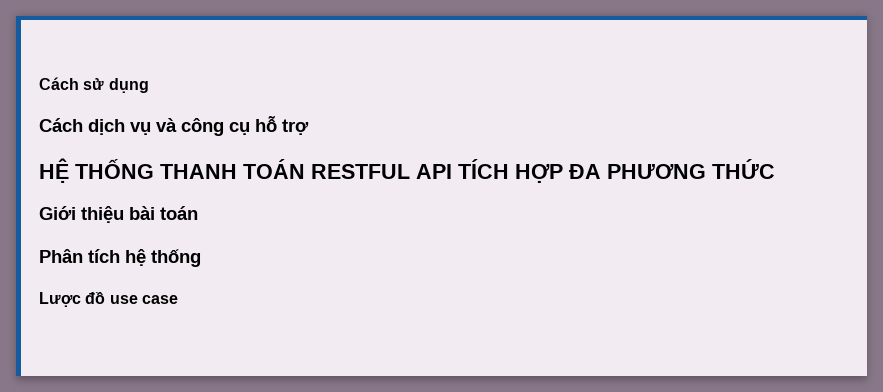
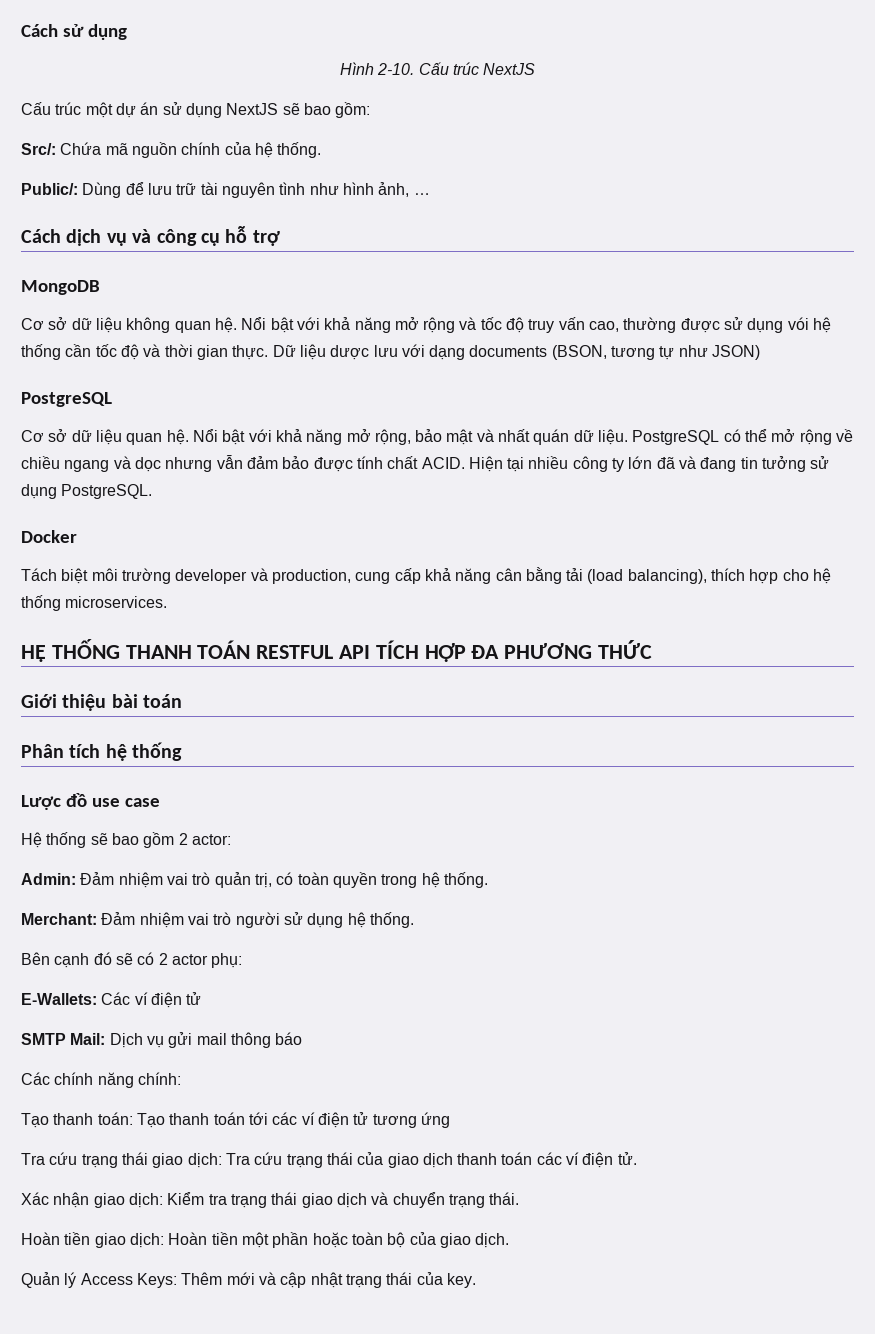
(149, 85) none -> [339,62,536,75] [21,102,371,118] [21,142,322,158] [21,182,430,198] // Hình 2-10. Cấu trúc NextJS // Cấu trúc một dự án sử dụng NextJS sẽ bao gồm: // Src/: Chứa mã nguồn chính của hệ thống. // Public/: Dùng để lưu trữ tài nguyên tình như hình ảnh, …
(309, 127) none -> [21,280,100,295] [21,317,832,333] [21,344,761,360] [21,392,112,407] [21,429,854,445] [21,455,830,472] [21,484,153,499] [21,530,77,543] [21,567,832,584] [21,595,168,611] // MongoDB // Cơ sở dữ liệu không quan hệ. Nổi bật với khả năng mở rộng và tốc độ truy vấn cao, thường được sử dụng vói hệ thống cần tốc độ và thời gian thực. Dữ liệu dược lưu với dạng documents (BSON, tương tự như JSON) // PostgreSQL // Cơ sở dữ liệu quan hệ. Nổi bật với khả năng mở rộng, bảo mật và nhất quán dữ liệu. PostgreSQL có thể mở rộng về chiều ngang và dọc nhưng vẫn đảm bảo được tính chất ACID. Hiện tại nhiều công ty lớn đã và đang tin tưởng sử dụng PostgreSQL. // Docker // Tách biệt môi trường developer và production, cung cấp khả năng cân bằng tải (load balancing), thích hợp cho hệ thống microservices.
(178, 299) none -> [21,832,231,848] [21,872,488,888] [21,912,414,928] [21,952,243,968] [21,992,202,1008] [21,1032,303,1048] [21,1072,181,1088] [21,1112,450,1128] [21,1152,637,1168] [21,1192,520,1208] [21,1232,510,1248] [21,1272,476,1288] // Hệ thống sẽ bao gồm 2 actor: // Admin: Đảm nhiệm vai trò quản trị, có toàn quyền trong hệ thống. // Merchant: Đảm nhiệm vai trò người sử dụng hệ thống. // Bên cạnh đó sẽ có 2 actor phụ: // E-Wallets: Các ví điện tử // SMTP Mail: Dịch vụ gửi mail thông báo // Các chính năng chính: // Tạo thanh toán: Tạo thanh toán tới các ví điện tử tương ứng // Tra cứu trạng thái giao dịch: Tra cứu trạng thái của giao dịch thanh toán các ví điện tử. // Xác nhận giao dịch: Kiểm tra trạng thái giao dịch và chuyển trạng thái. // Hoàn tiền giao dịch: Hoàn tiền một phần hoặc toàn bộ của giao dịch. // Quản lý Access Keys: Thêm mới và cập nhật trạng thái của key.

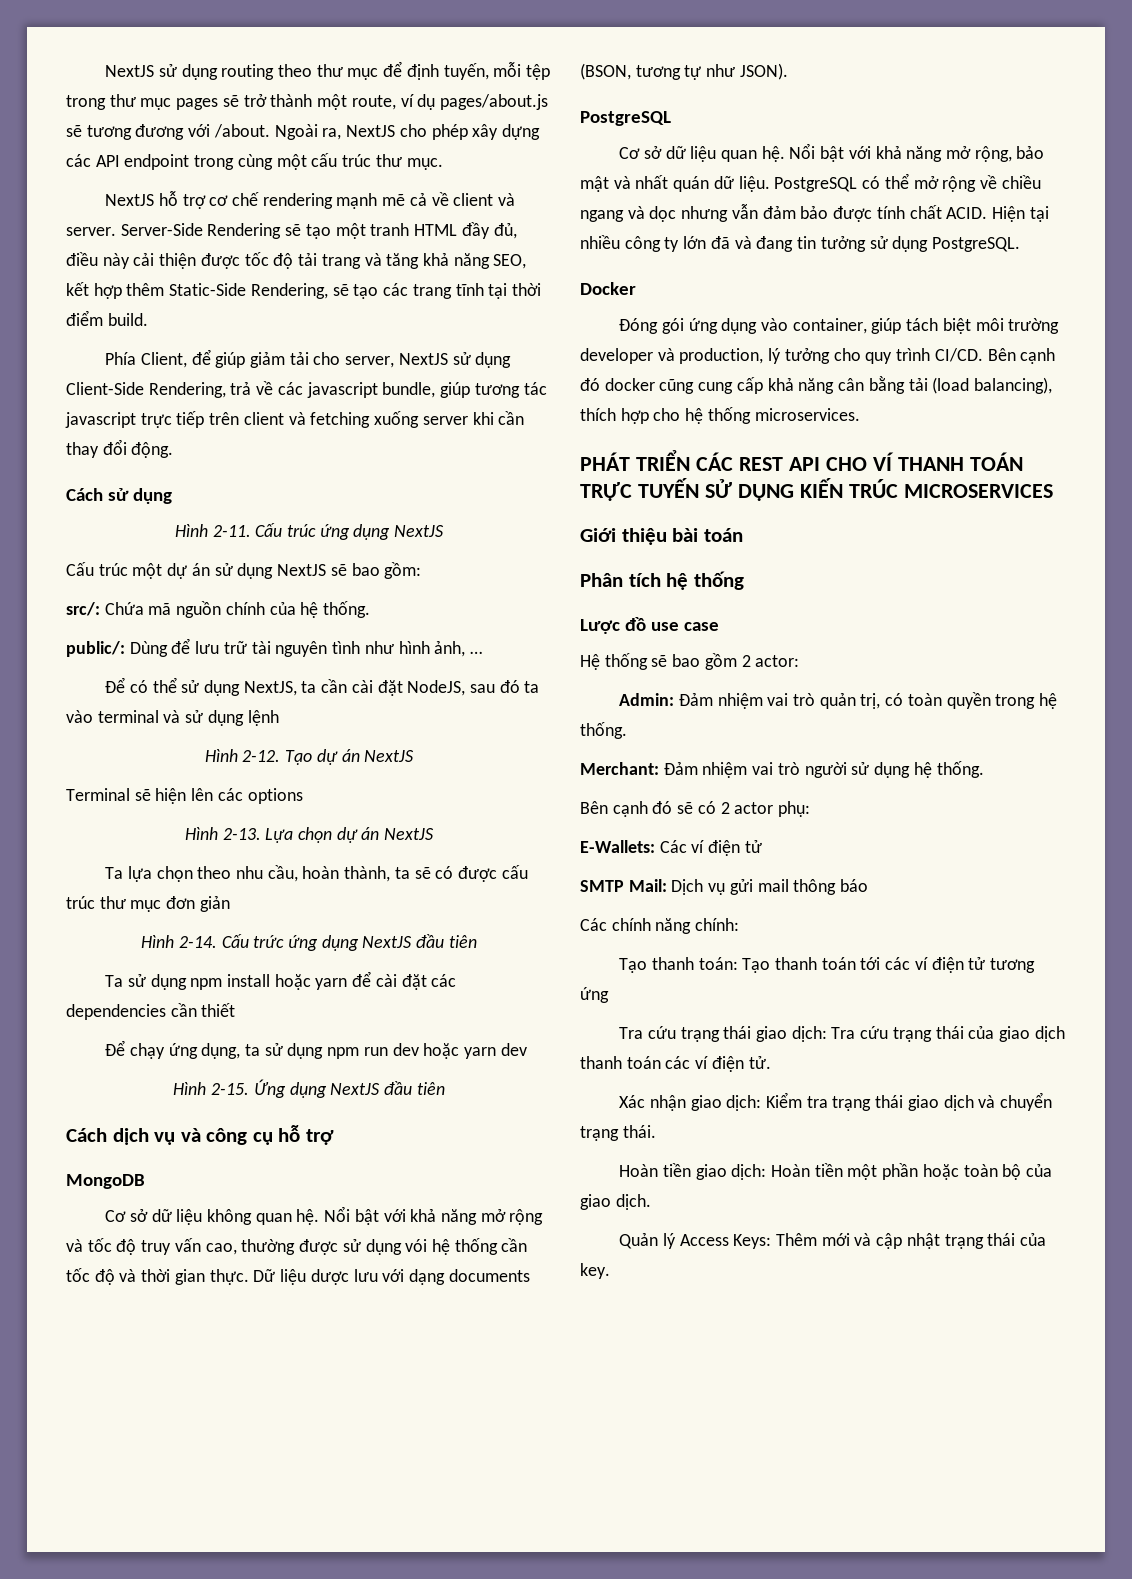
(21, 30) none -> [105,61,551,80] [66,94,548,110] [66,124,540,140] [66,153,443,170] [105,191,516,209] [66,222,517,239] [66,252,527,269] [66,282,541,299] [66,310,148,326] [105,349,512,368] [66,381,547,398] [65,411,525,428] [66,439,174,458] NextJS sử dụng routing theo thư mục để định tuyến, mỗi tệp trong thư mục pages sẽ trở thành một route, ví dụ pages/about.js sẽ tương đương với /about. Ngoài ra, NextJS cho phép xây dựng các API endpoint trong cùng một cấu trúc thư mục. // NextJS hỗ trợ cơ chế rendering mạnh mẽ cả về client và server. Server-Side Rendering sẽ tạo một tranh HTML đầy đủ, điều này cải thiện được tốc độ tải trang và tăng khả năng SEO, kết hợp thêm Static-Side Rendering, sẽ tạo các trang tĩnh tại thời điểm build. // Phía Client, để giúp giảm tải cho server, NextJS sử dụng Client-Side Rendering, trả về các javascript bundle, giúp tương tác javascript trực tiếp trên client và fetching xuống server khi cần thay đổi động. //
[377,62,479,75] 2-10. Cấu trúc -> [212,523,391,540] 2-11. Cấu trúc ứng dụng
[21,143,56,155] Src/: -> [66,602,100,616] src/:
[21,183,78,195] Public/: -> [66,641,125,657] public/:
(430, 194) none -> [105,677,540,696] [66,710,279,726] [204,749,415,765] [66,788,303,804] [184,827,435,843] [105,865,528,882] [66,896,230,912] [141,934,477,951] [105,971,457,990] [66,1003,236,1020] [105,1040,527,1059] [173,1079,445,1098] // Để có thể sử dụng NextJS, ta cần cài đặt NodeJS, sau đó ta vào terminal và sử dụng lệnh // Hình 2-12. Tạo dự án NextJS // Terminal sẽ hiện lên các options // Hình 2-13. Lựa chọn dự án NextJS // Ta lựa chọn theo nhu cầu, hoàn thành, ta sẽ có được cấu trúc thư mục đơn giản // Hình 2-14. Cấu trức ứng dụng NextJS đầu tiên // Ta sử dụng npm install hoặc yarn để cài đặt các dependencies cần thiết // Để chạy ứng dụng, ta sử dụng npm run dev hoặc yarn dev // Hình 2-15. Ứng dụng NextJS đầu tiên
[712,345,761,360] JSON) -> [739,63,788,80] JSON).
[21,568,57,581] Tách -> [619,318,939,334] Đóng gói ứng dụng vào container, giúp tách
(351, 576) none -> [768,348,1056,364] [580,378,695,394] lý tưởng cho quy trình CI/CD. Bên cạnh đó docker cũng
[21,639,653,662] HỆ THỐNG THANH TOÁN RESTFUL API TÍCH HỢP ĐA PHƯƠNG THỨC -> [580,450,1023,471] [580,478,1053,501] PHÁT TRIỂN CÁC REST API CHO VÍ THANH TOÁN TRỰC TUYẾN SỬ DỤNG KIẾN TRÚC MICROSERVICES

